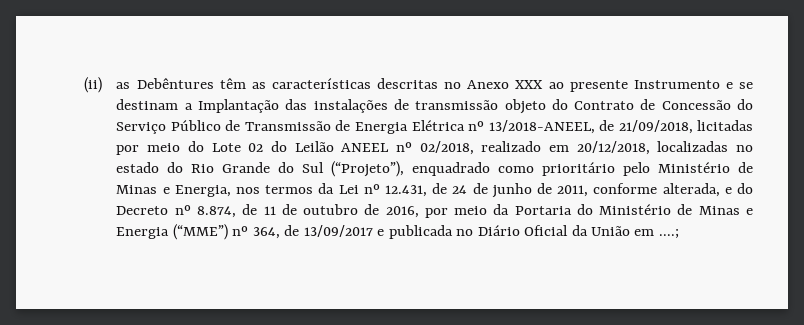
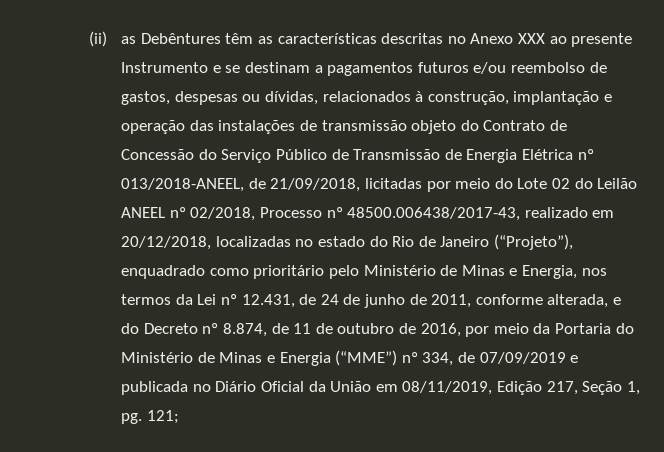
[198,99,280,113] Implantação -> [327,62,607,76] [121,91,612,105] [121,120,186,134] pagamentos futuros e/ou reembolso de gastos, despesas ou dívidas, relacionados à construção, implantação e operação
[488,120,595,134] 13/2018-ANEEL, -> [121,178,245,192] 013/2018-ANEEL,
(474, 148) none -> [260,207,521,221] Processo nº 48500.006438/2017-43,
[222,162,325,173] Grande do Sul -> [418,236,490,247] de Janeiro
[252,225,373,239] 364, de 13/09/2017 -> [422,352,566,366] 334, de 07/09/2019
[658,229,679,239] ....; -> [402,381,640,395] [121,410,179,424] 08/11/2019, Edição 217, Seção 1, pg. 121;

